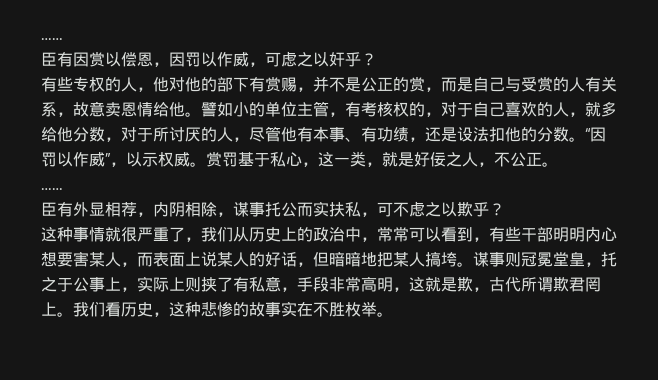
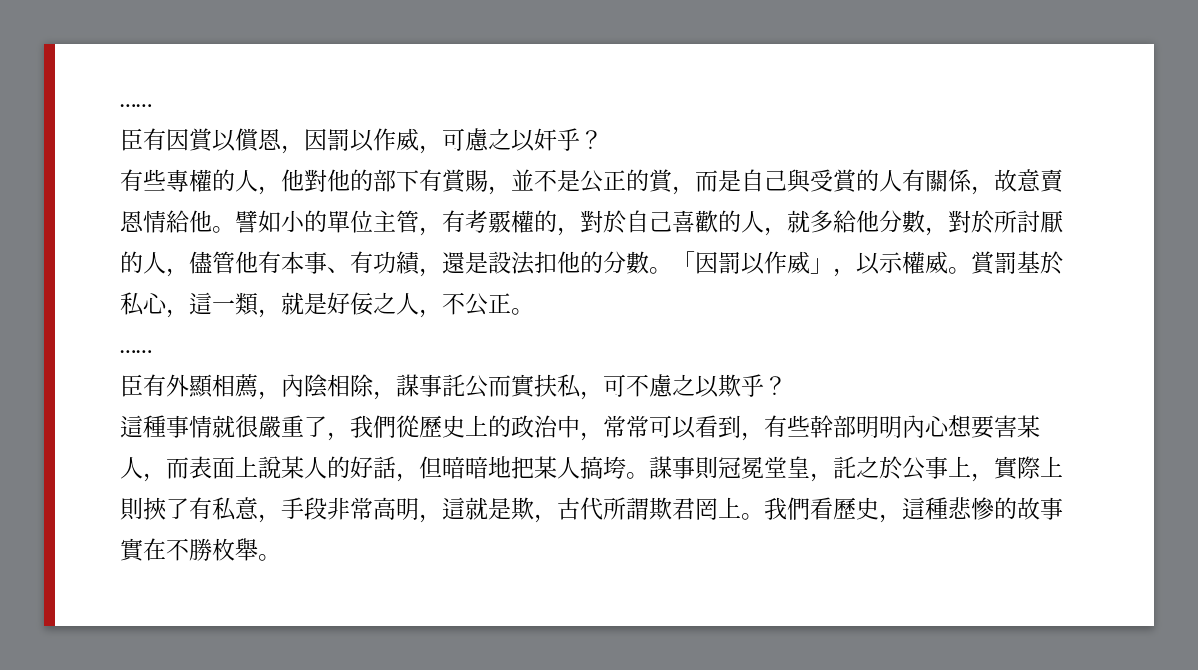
[89,52,201,67] 赏以偿恩，因罚 -> [189,128,350,154] 賞以償恩，因罰
[281,51,297,67] 虑 -> [465,128,489,151] 慮
[73,77,105,92] 专权 -> [166,169,212,192] 專權
[169,77,185,92] 对 -> [304,169,327,192] 對
[265,76,329,92] 赏赐，并 -> [442,169,534,195] 賞賜，並
[409,77,425,92] 赏 -> [649,169,673,193] 賞
[505,77,617,92] [41,101,169,117] 与受赏的人有关系，故意卖恩情给 -> [787,169,1064,195] [120,210,189,233] 與受賞的人有關係，故意賣恩情給
[265,101,281,117] 单 -> [327,210,350,233] 單
[377,101,617,117] [41,126,606,142] [41,151,366,167] 核权的，对于自己喜欢的人，就多给他分数，对于所讨厌的人，尽管他有本事、有功绩，还是设法扣他的分数。“因罚以作威”，以示权威。赏罚基于私心，这一类 -> [488,210,1063,236] [120,251,1063,277] [120,292,259,318] 覈權的，對於自己喜歡的人，就多給他分數，對於所討厭的人，儘管他有本事、有功績，還是設法扣他的分數。「因罰以作威」，以示權威。賞罰基於私心，這一類
[89,201,329,217] 显相荐，内阴相除，谋事托公而实 -> [188,374,536,400] 顯相薦，內陰相除，謀事託公而實
[409,201,425,217] 虑 -> [649,374,673,397] 慮
[41,227,73,242] 这种 -> [120,415,166,438] 這種
[137,227,153,242] 严 -> [258,416,281,438] 嚴
[217,227,265,242] 们从历 -> [373,415,442,438] 們從歷
[521,227,601,242] 干部明明内 -> [810,415,925,438] 幹部明明內
[201,251,217,267] 说 -> [258,456,281,479] 說
[281,252,297,267] 话 -> [373,456,396,479] 話
[473,252,521,267] 谋事则 -> [649,456,718,479] 謀事則
[601,252,617,267] [41,277,73,292] 托之于 -> [833,456,902,480] 託之於
[137,276,217,292] 实际上则挟 -> [994,456,1063,480] [120,497,167,520] 實際上則挾
[409,277,425,292] 这 -> [442,497,465,520] 這
[537,277,553,292] 谓 -> [626,497,649,520] 謂
[89,301,377,317] 们看历史，这种悲惨的故事实在不胜枚举 -> [787,497,1063,523] [120,538,258,562] 們看歷史，這種悲慘的故事實在不勝枚舉

